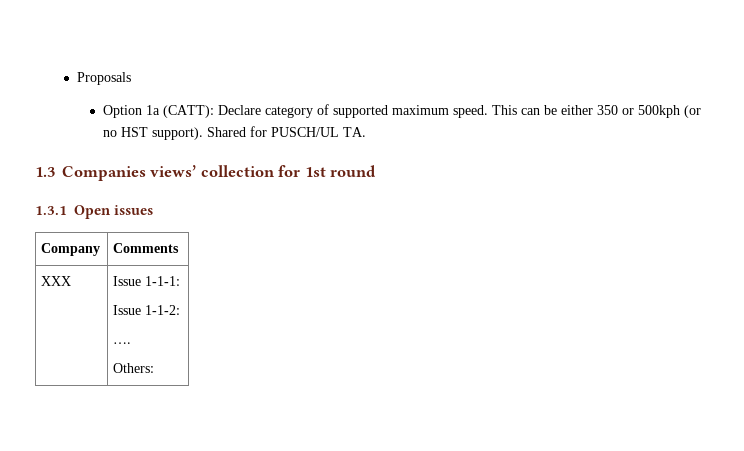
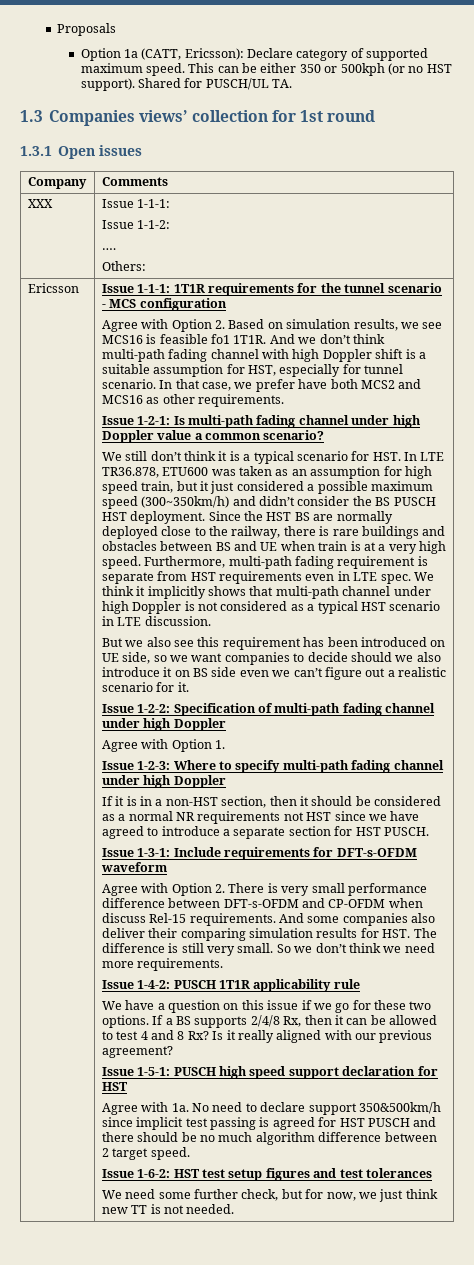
[163,105,215,118] (CATT): -> [141,48,244,60] (CATT, Ericsson):
(155, 368) none -> [27,283,79,293] [101,283,442,296] [101,298,227,311] [101,319,443,332] [101,334,385,344] [101,349,426,362] [101,364,404,377] [101,379,422,392] [101,394,285,407] [101,415,421,428] [101,430,325,443] [101,451,445,464] [101,466,432,479] [101,481,433,494] [101,496,436,509] [101,511,393,524] [101,526,446,539] [101,541,447,554] [101,556,428,569] [101,571,434,584] [101,586,431,599] [101,601,441,614] [101,616,211,626] [101,637,446,650] [101,652,441,665] [101,667,447,680] [101,682,189,692] [101,703,436,716] [101,718,226,731] [101,739,226,752] [101,760,444,773] [101,775,226,788] [101,796,442,808] [101,811,420,824] [101,826,429,839] [101,847,417,860] [100,862,167,872] [101,883,427,896] [101,898,423,908] [101,913,436,926] [101,928,437,941] [101,943,435,956] [101,958,224,971] [101,979,360,992] [101,1000,432,1013] [101,1015,438,1028] [101,1030,433,1043] [101,1046,173,1058] [101,1066,438,1079] [101,1082,128,1091] [101,1102,441,1115] [101,1117,437,1130] [101,1132,437,1145] [101,1147,190,1160] [101,1168,432,1181] [101,1189,438,1202] [101,1204,235,1214] // Ericsson | Issue 1-1-1: 1T1R requirements for the tunnel scenario - MCS configuration // Agree with Option 2. Based on simulation results, we see MCS16 is feasible fo1 1T1R. And we don’t think multi-path fading channel with high Doppler shift is a suitable assumption for HST, especially for tunnel scenario. In that case, we prefer have both MCS2 and MCS16 as other requirements. // Issue 1-2-1: Is multi-path fading channel under high Doppler value a common scenario? // We still don’t think it is a typical scenario for HST. In LTE TR36.878, ETU600 was taken as an assumption for high speed train, but it just considered a possible maximum speed (300~350km/h) and didn’t consider the BS PUSCH HST deployment. Since the HST BS are normally deployed close to the railway, there is rare buildings and obstacles between BS and UE when train is at a very high speed. Furthermore, multi-path fading requirement is separate from HST requirements even in LTE spec. We think it implicitly shows that multi-path channel under high Doppler is not considered as a typical HST scenario in LTE discussion. // But we also see this requirement has been introduced on UE side, so we want companies to decide should we also introduce it on BS side even we can’t figure out a realistic scenario for it. // Issue 1-2-2: Specification of multi-path fading channel under high Doppler // Agree with Option 1. // Issue 1-2-3: Where to specify multi-path fading channel under high Doppler // If it is in a non-HST section, then it should be considered as a normal NR requirements not HST since we have agreed to introduce a separate section for HST PUSCH. // Issue 1-3-1: Include requirements for DFT-s-OFDM waveform // Agree with Option 2. There is very small performance difference between DFT-s-OFDM and CP-OFDM when discuss Rel-15 requirements. And some companies also deliver their comparing simulation results for HST. The difference is still very small. So we don’t think we need more requirements. // Issue 1-4-2: PUSCH 1T1R applicability rule // We have a question on this issue if we go for these two options. If a BS supports 2/4/8 Rx, then it can be allowed to test 4 and 8 Rx? Is it really aligned with our previous agreement? // Issue 1-5-1: PUSCH high speed support declaration for HST // Agree with 1a. No need to declare support 350&500km/h since implicit test passing is agreed for HST PUSCH and there should be no much algorithm difference between 2 target speed. // Issue 1-6-2: HST test setup figures and test tolerances // We need some further check, but for now, we just think new TT is not needed.

